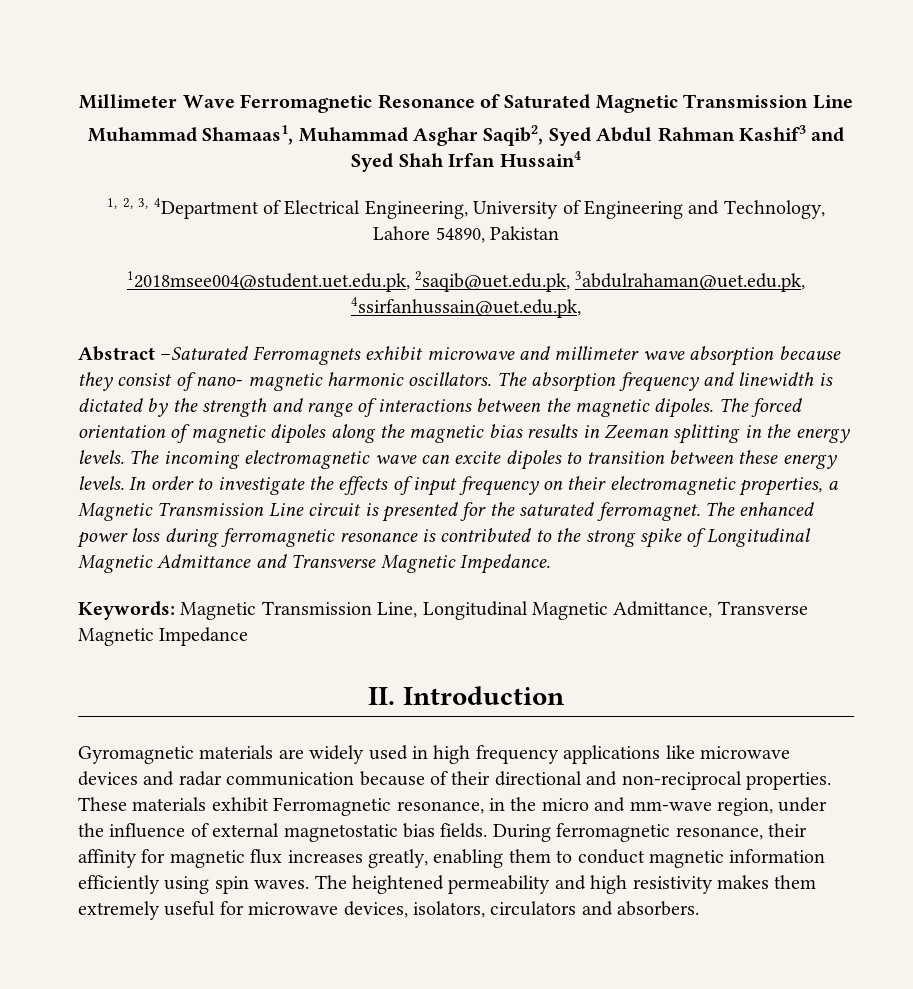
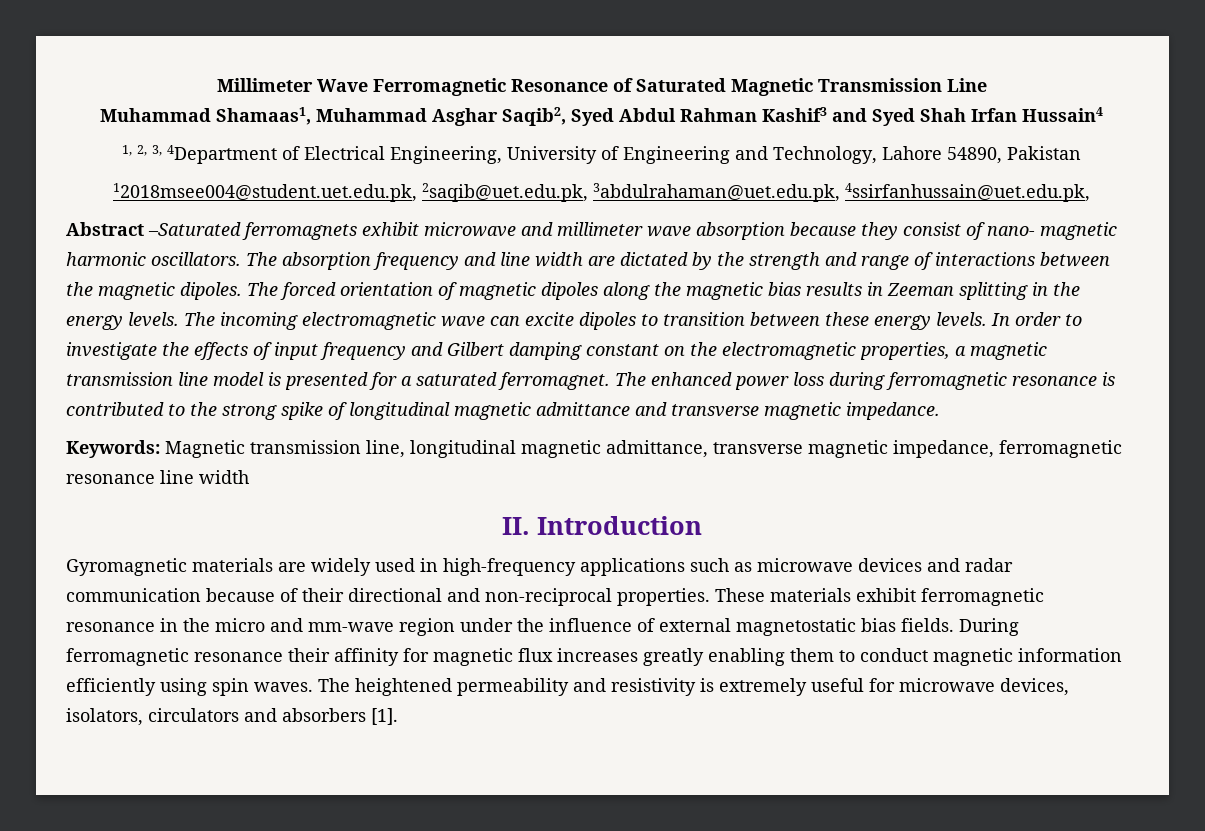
[252,346,361,365] Ferromagnets -> [242,222,357,240] ferromagnets
[738,372,833,386] linewidth is -> [500,252,615,267] line width are
[543,476,838,496] [78,502,362,521] on their electromagnetic properties, a Magnetic Transmission Line circuit -> [411,342,1047,360] [66,372,264,386] and Gilbert damping constant on the electromagnetic properties, a magnetic transmission line model
[489,502,515,516] the -> [401,376,412,386] a
[706,528,811,547] [78,554,550,574] [78,601,808,620] [78,627,249,646] Longitudinal Magnetic Admittance and Transverse Magnetic Impedance. // Keywords: Magnetic Transmission Line, Longitudinal Magnetic Admittance, Transverse Magnetic Impedance -> [349,402,940,420] [66,440,1122,458] [66,470,249,484] longitudinal magnetic admittance and transverse magnetic impedance. // Keywords: Magnetic transmission line, longitudinal magnetic admittance, transverse magnetic impedance, ferromagnetic resonance line width
[433,745,695,764] high frequency applications like -> [443,558,752,576] high-frequency applications such as
[273,797,484,816] Ferromagnetic resonance, -> [921,588,1044,606] [66,622,155,632] ferromagnetic resonance
[716,798,773,816] region, -> [399,618,455,636] region
[675,827,763,840] resonance, -> [194,652,283,662] resonance
[368,849,428,868] greatly, -> [643,648,704,666] greatly
[590,875,817,894] high resistivity makes them -> [611,678,714,696] resistivity is
[617,901,700,916] absorbers. -> [282,708,398,725] absorbers [1].

